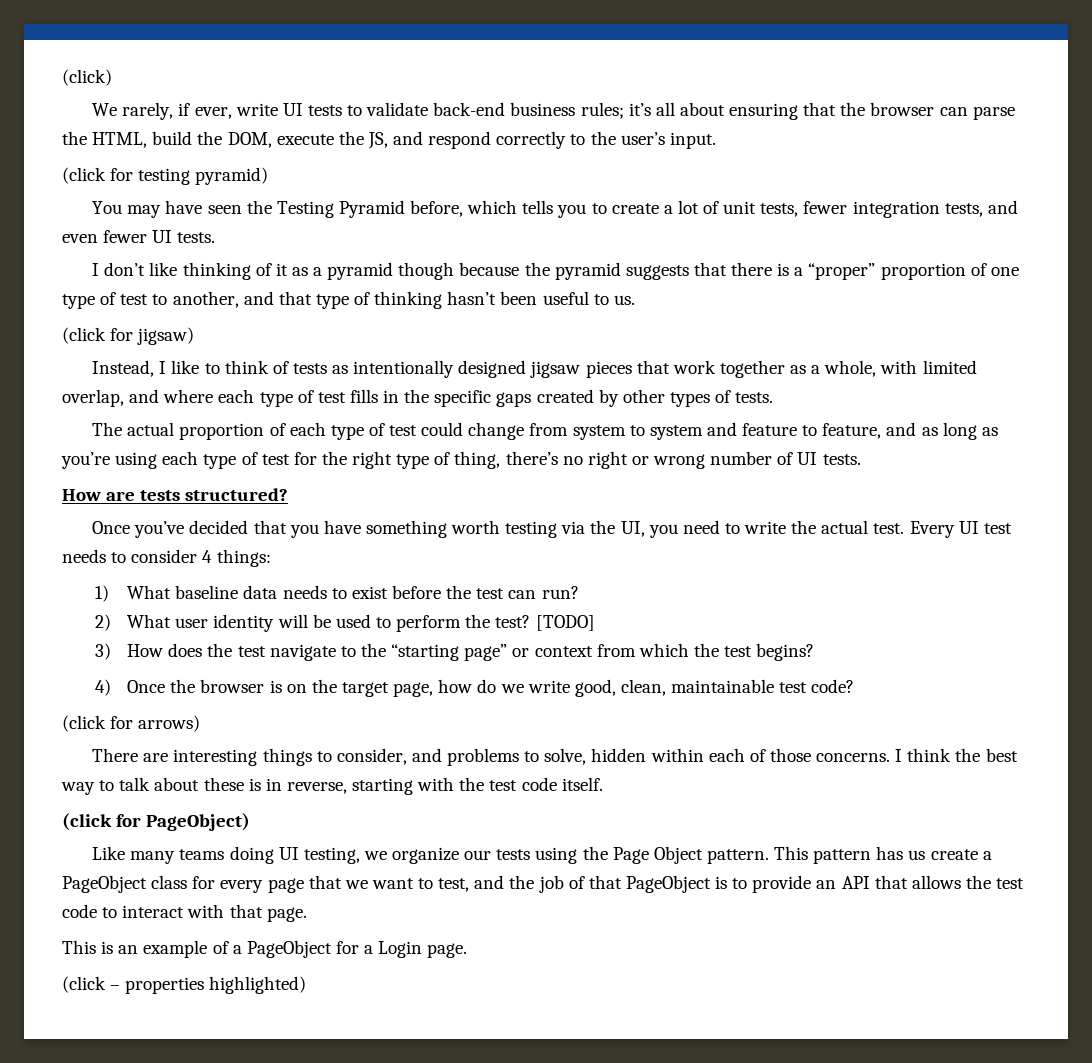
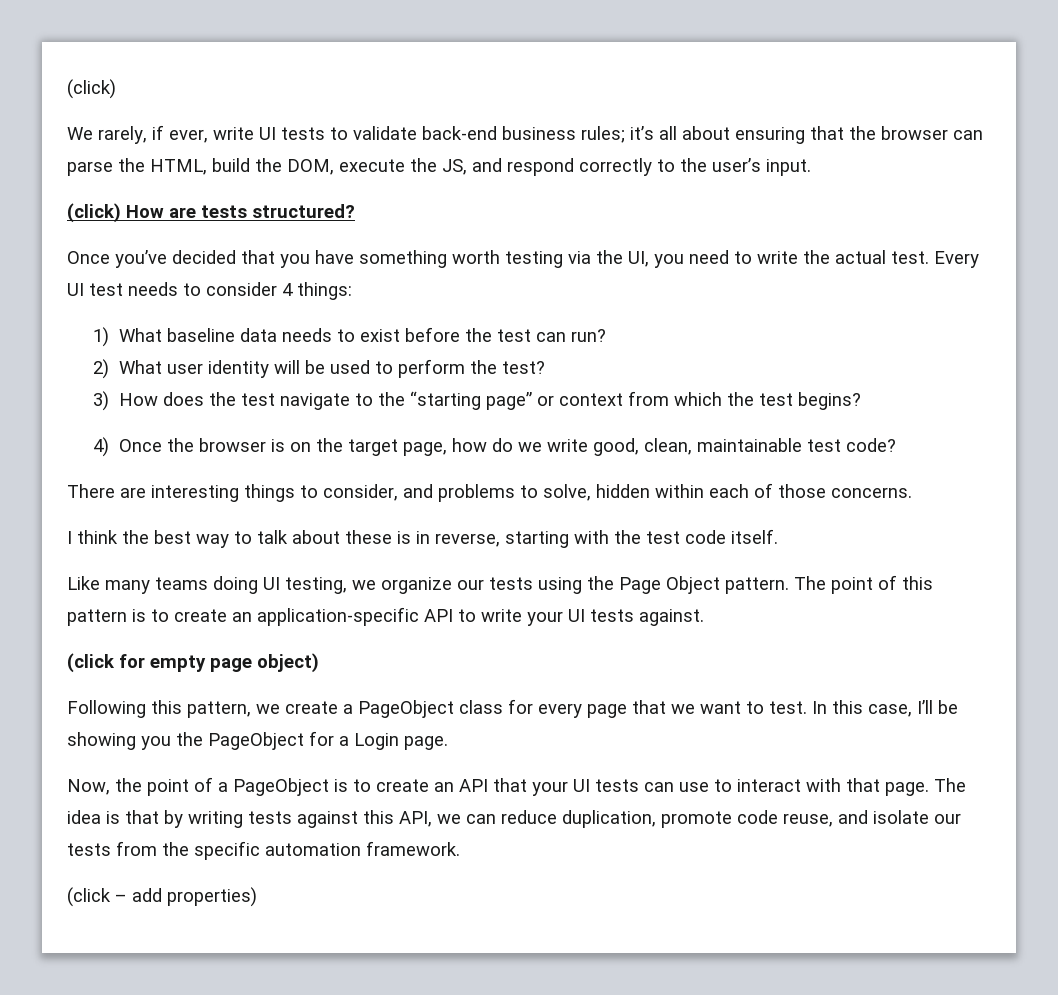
[62,167,269,185] [92,200,1018,218] [62,230,216,243] [92,262,1019,280] [62,291,635,309] [62,327,195,345] [92,360,977,378] [62,389,774,407] [92,422,998,440] [61,451,861,469] (click for testing pyramid) // You may have seen the Testing Pyramid before, which tells you to create a lot of unit tests, fewer integration tests, and even fewer UI tests. // I don’t like thinking of it as a pyramid though because the pyramid suggests that there is a “proper” proportion of one type of test to another, and that type of thinking hasn’t been useful to us. // (click for jigsaw) // Instead, I like to think of tests as intentionally designed jigsaw pieces that work together as a whole, with limited overlap, and where each type of test fills in the specific gaps created by other types of tests. // The actual proportion of each type of test could change from system to system and feature to feature, and as long as you’re using each type of test for the right type of thing, there’s no right or wrong number of UI tests. // -> [67,203,121,223] (click)
[535,615,595,631] [TODO] -> (545, 367) none
[62,715,201,732] // (click for arrows) -> (896, 445) none
(891, 757) none -> (912, 492) //
[62,813,251,831] // (click for PageObject) -> (778, 536) none
[774,846,926,864] This pattern has us -> [794,575,933,594] [67,607,704,626] [67,653,319,673] [67,700,280,718] The point of this pattern is to create an application-specific API to write your UI tests against. // (click for empty page object) // Following this pattern, we
[438,875,1025,893] [62,904,307,922] [62,940,242,958] test, and the job of that PageObject is to provide an API that allows the test code to interact with that page. // This is an example of a -> [769,700,958,717] [67,732,203,750] test. In this case, I’ll be showing you the
(468, 950) none -> [67,777,966,796] [67,810,961,828] [67,841,460,860] // Now, the point of a PageObject is to create an API that your UI tests can use to interact with that page. The idea is that by writing tests against this API, we can reduce duplication, promote code reuse, and isolate our tests from the specific automation framework.
[125,976,307,994] properties highlighted) -> [132,887,257,907] add properties)

